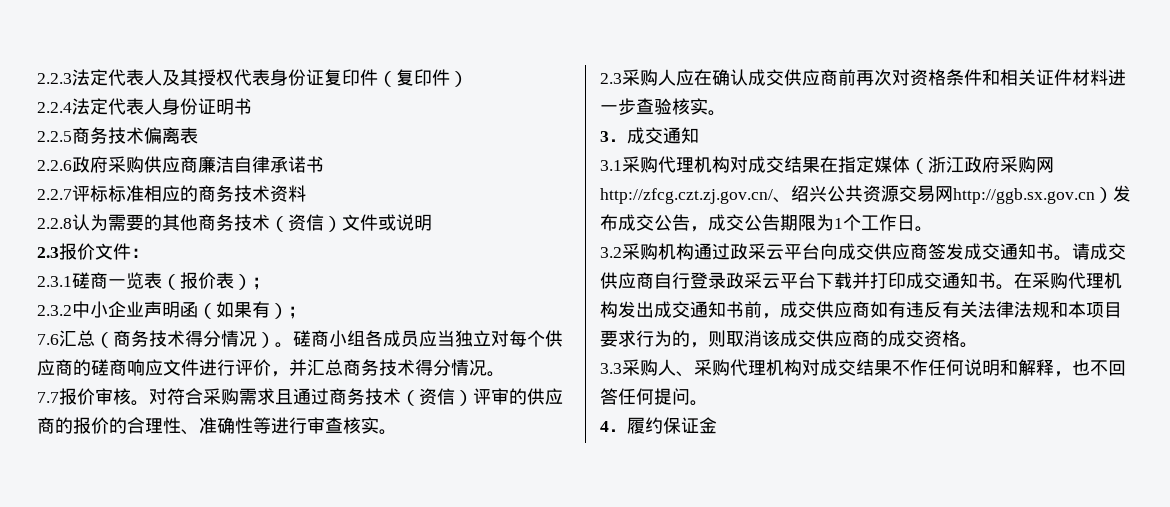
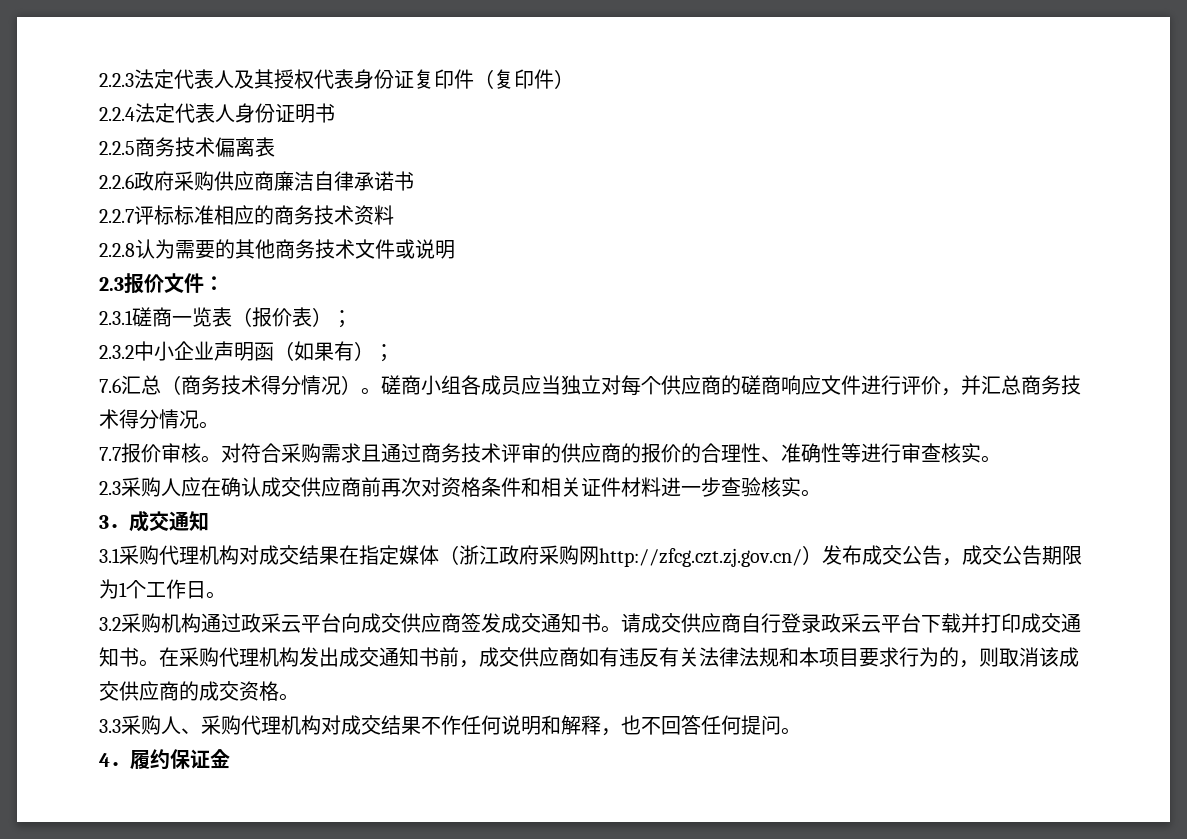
[270,214,342,232] （资信） -> (355, 249) none
[401,388,473,406] （资信） -> (501, 453) none
[773,185,1095,204] 、绍兴公共资源交易网http://ggb.sx.gov.cn -> (802, 557) none

